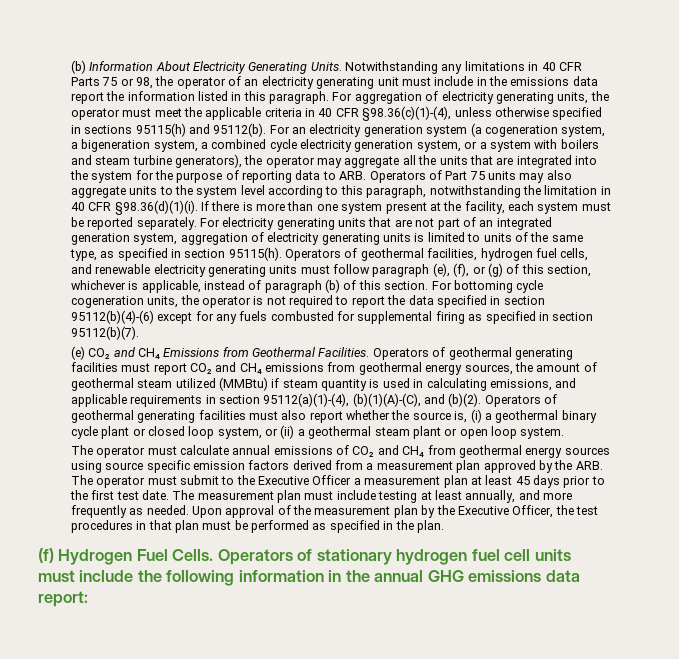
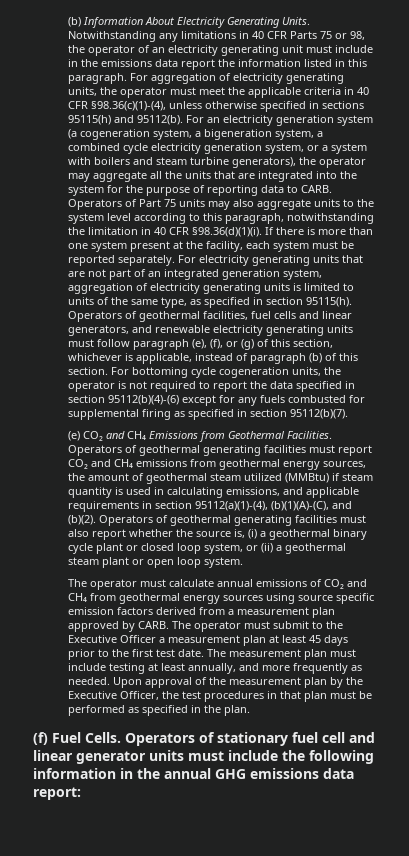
[339,171,367,180] ARB. -> [301,185,333,193] CARB.
[480,248,589,261] hydrogen fuel cells, -> [251,311,353,319] [68,325,130,336] fuel cells and linear generators,
[554,460,603,470] the ARB. -> [138,621,170,629] CARB.
[58,549,133,565] Hydrogen -> (48, 738) none
[396,549,468,565] hydrogen -> (288, 739) none
(531, 555) none -> [349,732,375,743] [33,750,146,764] and linear generator

